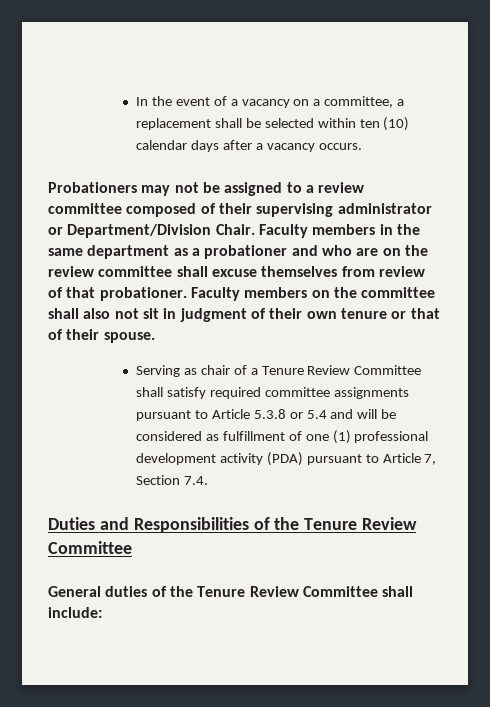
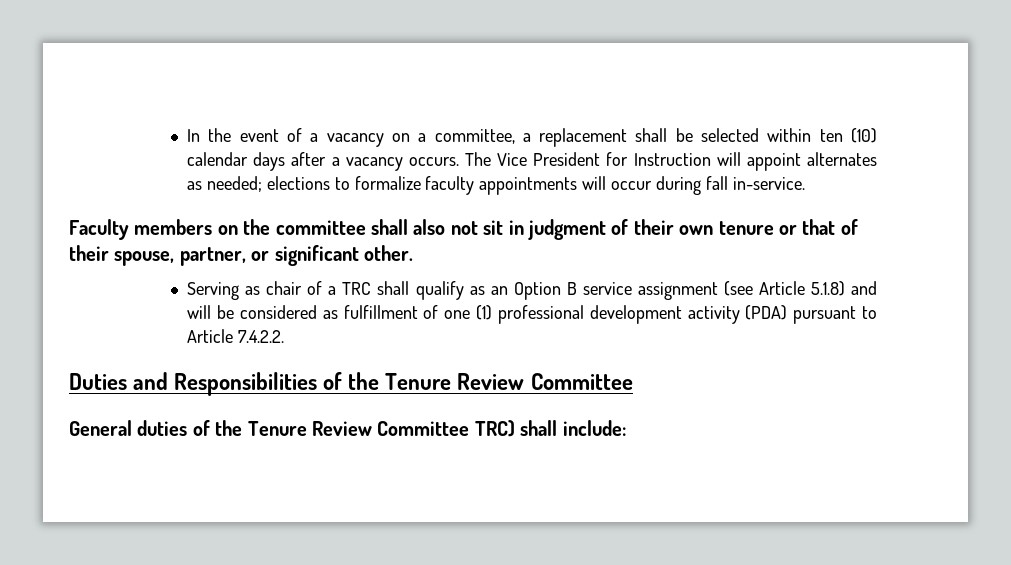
[48,182,365,196] [48,203,432,217] [48,224,420,238] [48,245,428,259] [48,266,425,277] [48,287,187,301] // Probationers may not be assigned to a review committee composed of their supervising administrator or Department/Division Chair. Faculty members in the same department as a probationer and who are on the review committee shall excuse themselves from review of that probationer. -> [465,152,877,171] [187,176,805,195] The Vice President for Instruction will appoint alternates as needed; elections to formalize faculty appointments will occur during fall in-service. //
[103,332,155,343] spouse. -> [114,245,413,266] spouse, partner, or significant other.
[261,365,422,375] [135,387,409,399] [135,409,327,421] Tenure Review Committee shall satisfy required committee assignments pursuant to Article 5.3.8 or 5.4 -> [342,281,845,300] TRC shall qualify as an Option B service assignment (see Article 5.1.8)
[424,454,437,465] [135,475,208,485] 7, Section 7.4. -> [238,330,285,343] 7.4.2.2.
(378, 591) none -> [474,420,515,437] TRC)

